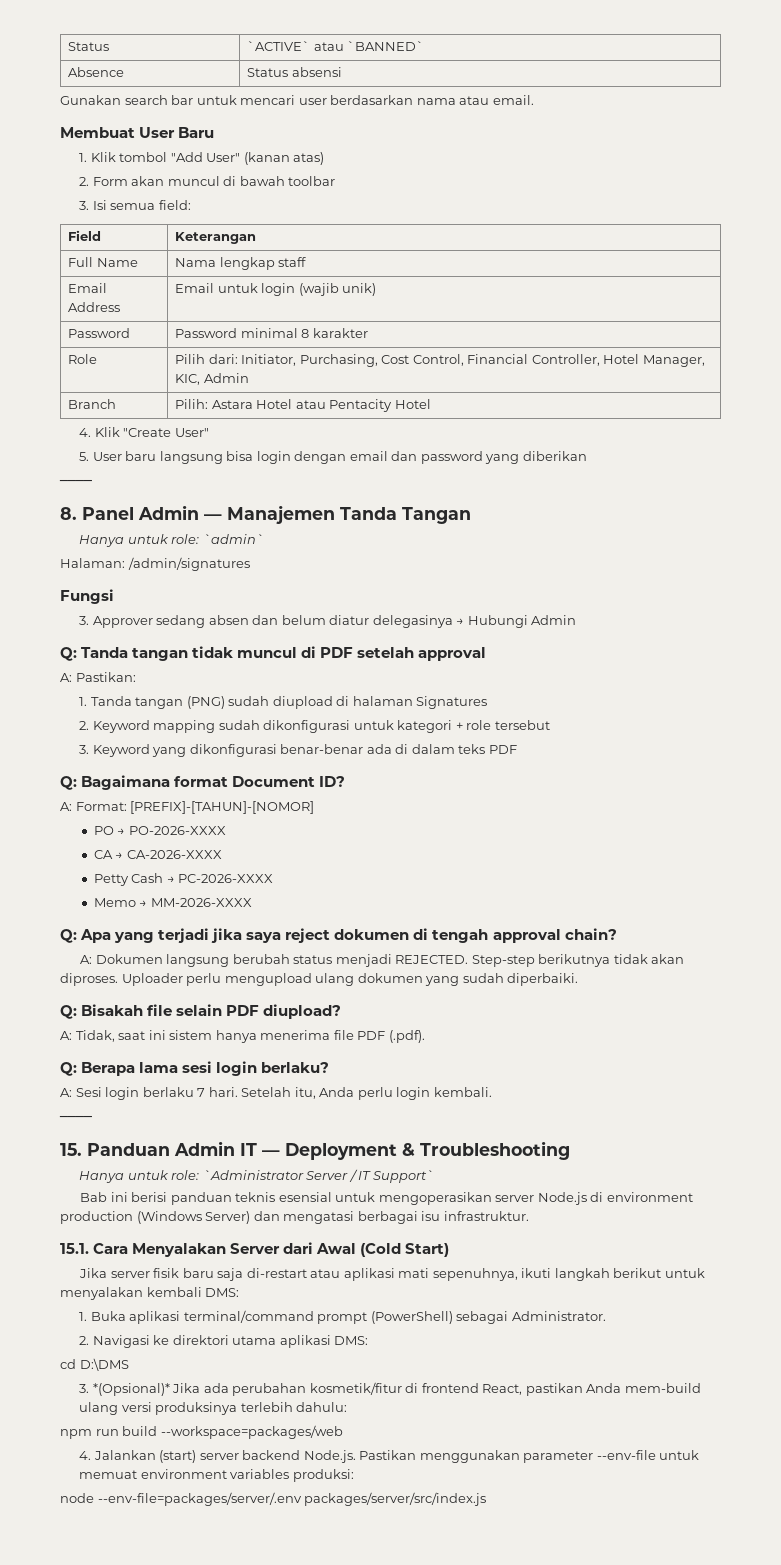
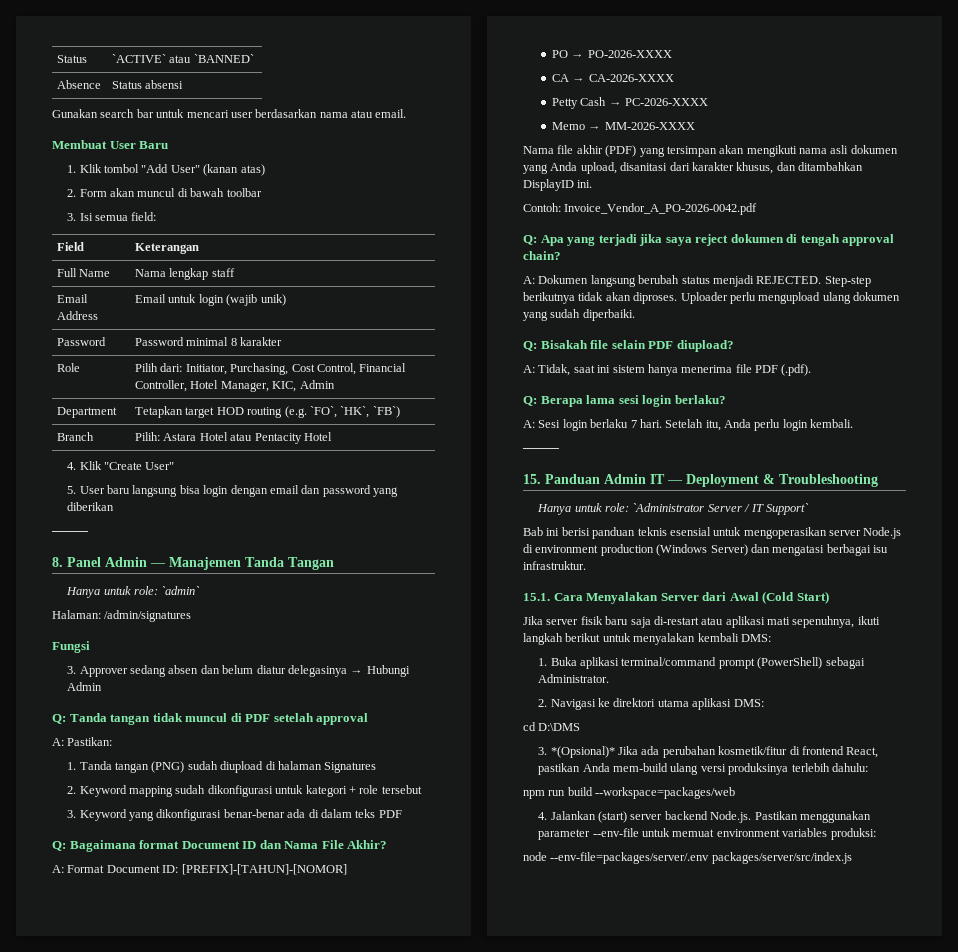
(249, 378) none -> [57,407,118,418] [135,406,400,418] // Department | Tetapkan target HOD routing (e.g. `FO`, `HK`, `FB`)
[319,776,346,787] [60,802,127,811] ID? // A: Format: -> [242,840,388,849] [52,865,179,873] ID dan Nama File Akhir? // A: Format Document ID:
(252, 902) none -> [523,145,898,157] [523,162,863,174] [523,179,593,191] [523,203,758,215] // Nama file akhir (PDF) yang tersimpan akan mengikuti nama asli dokumen yang Anda upload, disanitasi dari karakter khusus, dan ditambahkan DisplayID ini. // Contoh: Invoice_Vendor_A_PO-2026-0042.pdf

